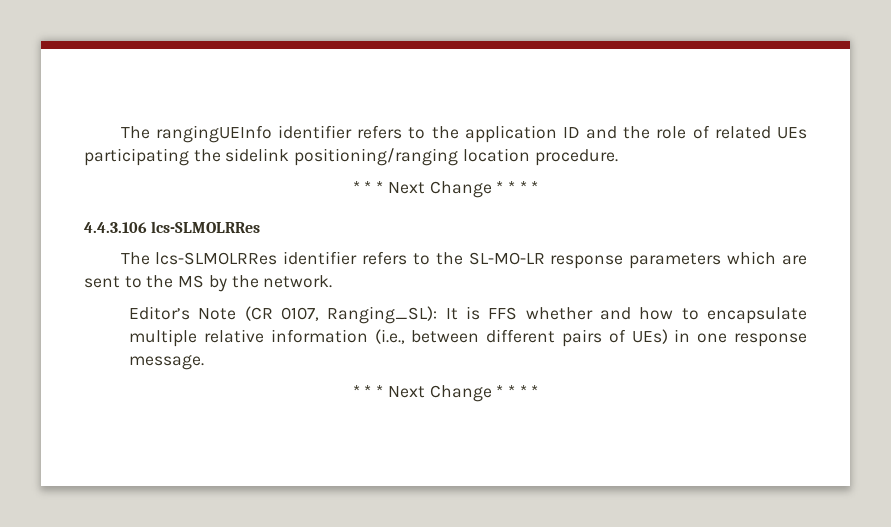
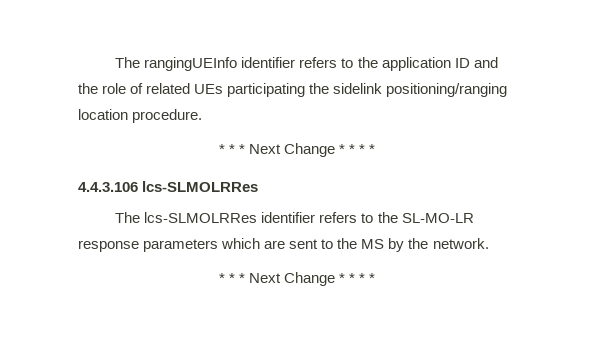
[129,306,807,324] [129,329,807,347] [129,355,205,370] // Editor’s Note (CR 0107, Ranging_SL): It is FFS whether and how to encapsulate multiple relative information (i.e., between different pairs of UEs) in one response message. -> (489, 243) none

